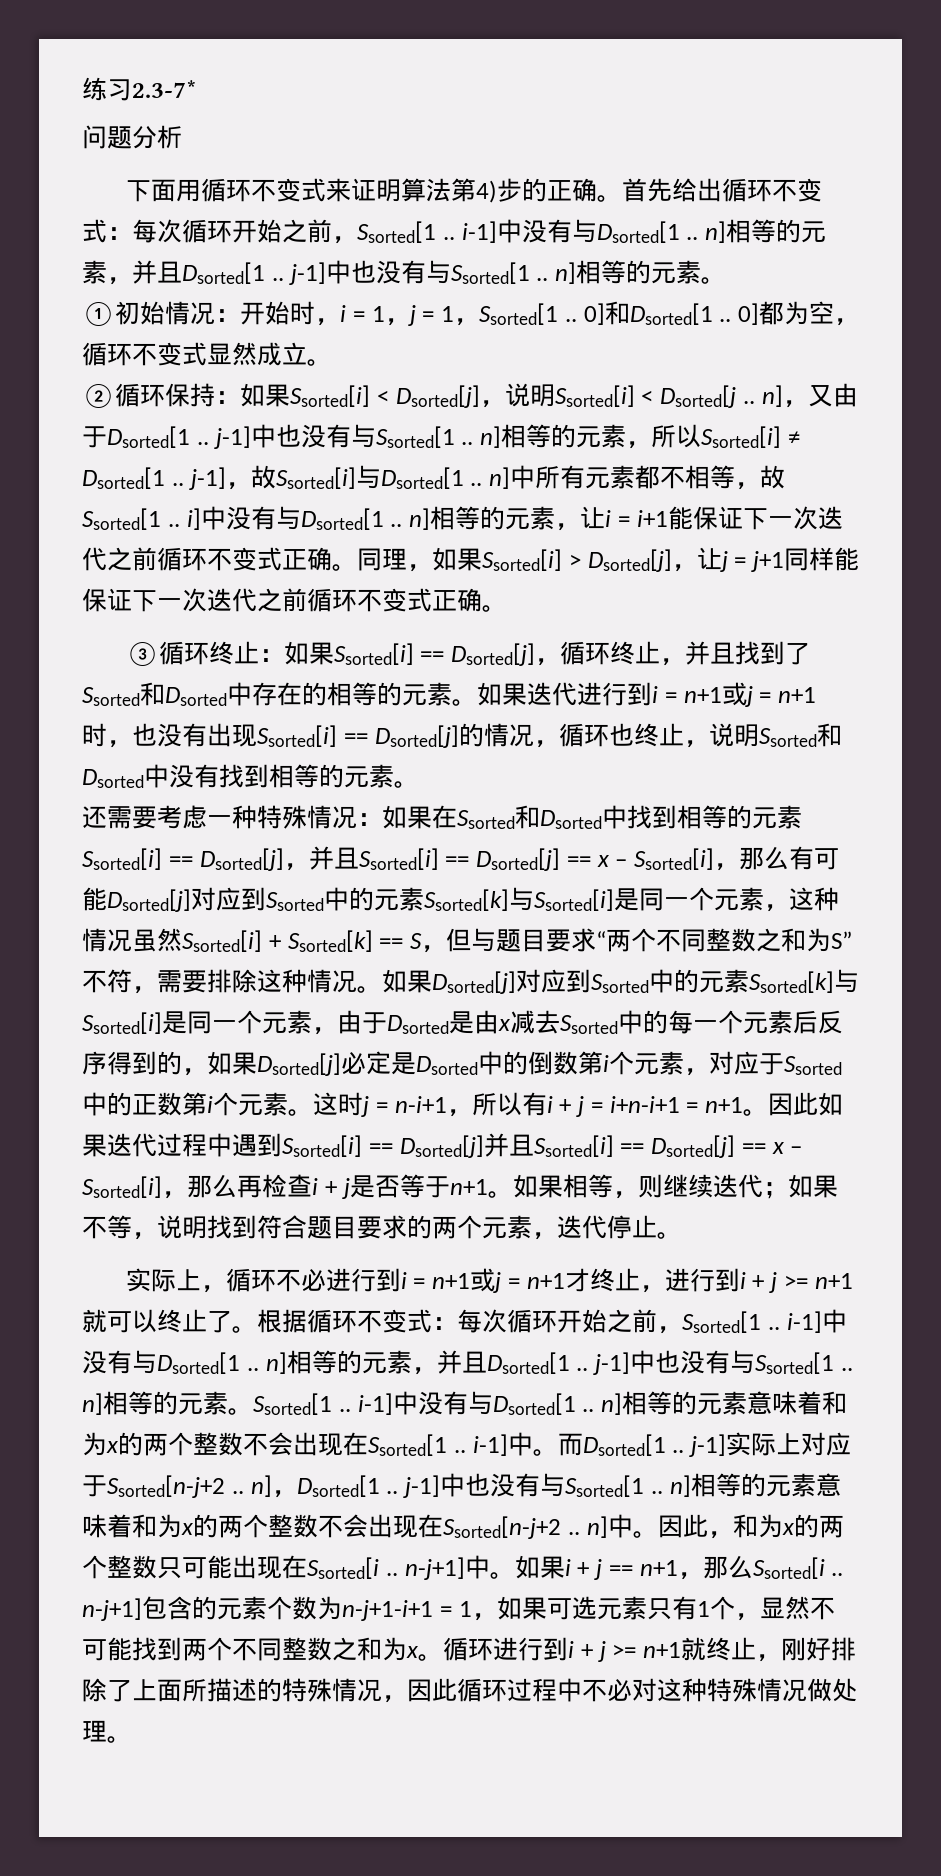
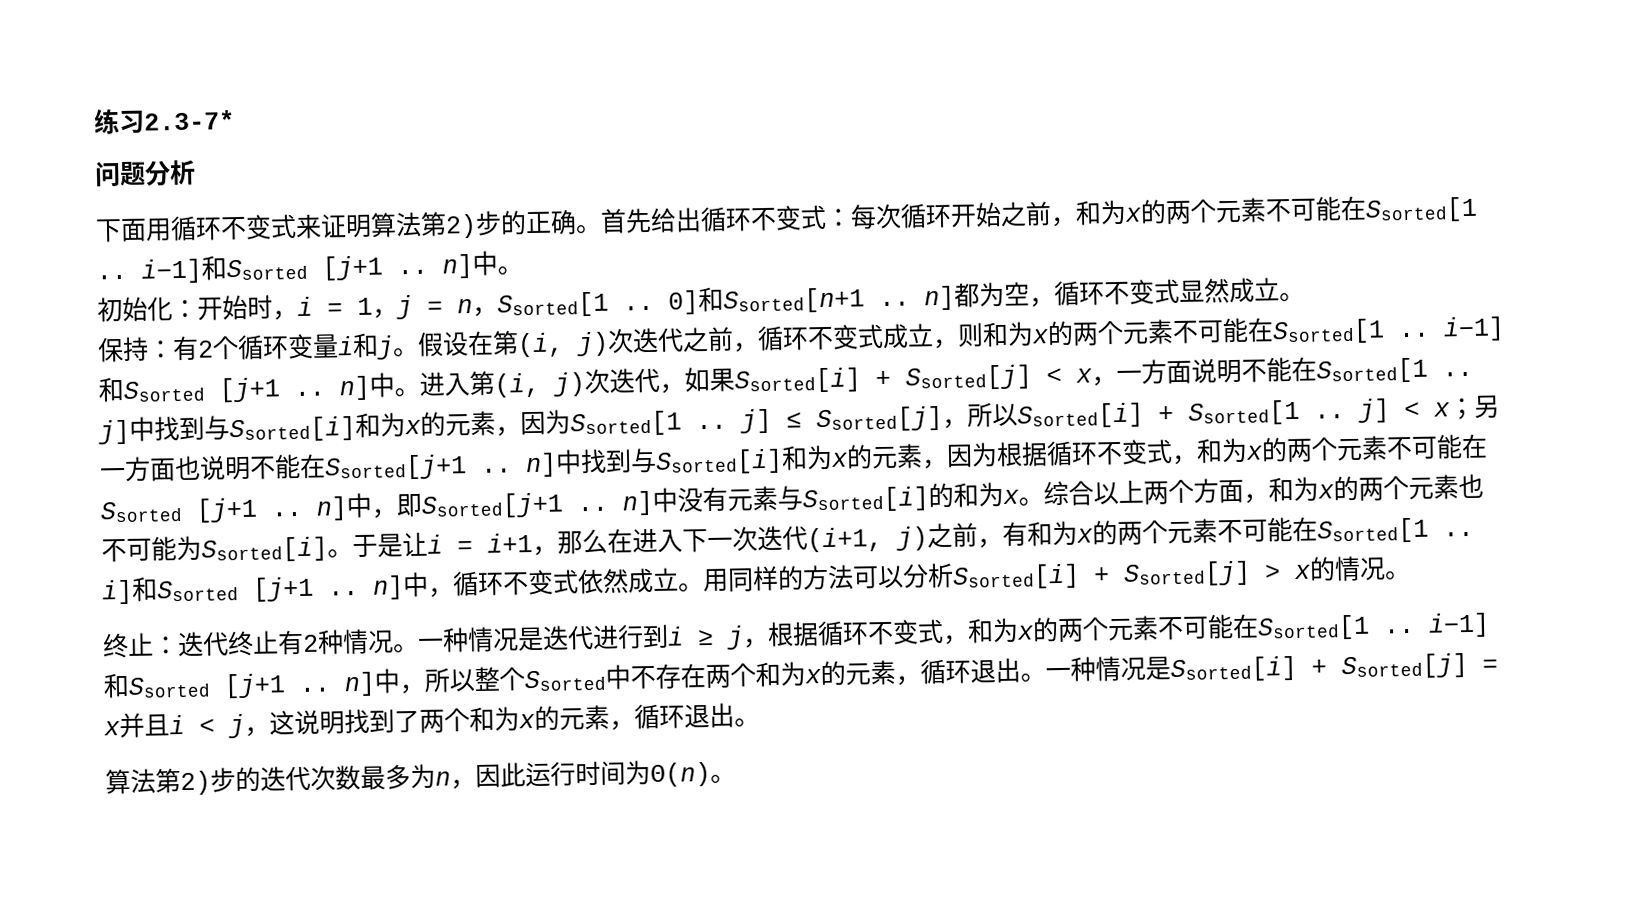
[475,180,497,203] 4) -> [445,213,477,239] 2)
[357,219,826,243] [82,260,726,285] [82,301,215,326] Ssorted[1 .. i-1]中没有与Dsorted[1 .. n]相等的元素，并且Dsorted[1 .. j-1]中也没有与Ssorted[1 .. n]相等的元素。 // ①初始情况 -> [1075,195,1478,226] [96,250,523,284] [97,296,173,323] 和为x的两个元素不可能在Ssorted[1 .. i−1]和Ssorted [j+1 .. n]中。 // 初始化
[441,306,454,322] 1 -> [457,298,473,314] n
[629,303,759,325] Dsorted[1 .. 0] -> [723,285,955,314] Ssorted[n+1 .. n]
[82,383,858,408] [82,424,800,449] [82,465,785,490] [82,506,843,531] [82,547,859,572] [82,588,507,612] [125,641,811,666] [82,682,816,707] [82,723,842,748] [82,764,419,788] [82,805,802,829] [82,846,839,871] [82,887,839,912] [82,928,852,953] [82,969,859,994] [82,1010,843,1035] [82,1051,842,1076] [82,1092,843,1117] [82,1133,803,1158] [82,1174,838,1199] [82,1215,682,1240] [125,1268,853,1293] [82,1309,847,1334] [82,1350,853,1375] [82,1391,847,1415] [82,1432,851,1457] [82,1473,841,1498] [82,1514,844,1539] [82,1555,844,1580] [82,1596,835,1621] [82,1637,856,1662] [82,1678,857,1703] [82,1720,107,1742] ②循环保持：如果Ssorted[i] < Dsorted[j]，说明Ssorted[i] < Dsorted[j .. n]，又由于Dsorted[1 .. j-1]中也没有与Ssorted[1 .. n]相等的元素，所以Ssorted[i] ≠ Dsorted[1 .. j-1]，故Ssorted[i]与Dsorted[1 .. n]中所有元素都不相等，故Ssorted[1 .. i]中没有与Dsorted[1 .. n]相等的元素，让i = i+1能保证下一次迭代之前循环不变式正确。同理，如果Ssorted[i] > Dsorted[j]，让j = j+1同样能保证下一次迭代之前循环不变式正确。 // ③循环终止：如果Ssorted[i] == Dsorted[j]，循环终止，并且找到了Ssorted和Dsorted中存在的相等的元素。如果迭代进行到i = n+1或j = n+1时，也没有出现Ssorted[i] == Dsorted[j]的情况，循环也终止，说明Ssorted和Dsorted中没有找到相等的元素。 // 还需要考虑一种特殊情况：如果在Ssorted和Dsorted中找到相等的元素Ssorted[i] == Dsorted[j]，并且Ssorted[i] == Dsorted[j] == x – Ssorted[i]，那么有可能Dsorted[j]对应到Ssorted中的元素Ssorted[k]与Ssorted[i]是同一个元素，这种情况虽然Ssorted[i] + Ssorted[k] == S，但与题目要求“两个不同整数之和为S”不符，需要排除这种情况。如果Dsorted[j]对应到Ssorted中的元素Ssorted[k]与Ssorted[i]是同一个元素，由于Dsorted是由x减去Ssorted中的每一个元素后反序得到的，如果Dsorted[j]必定是Dsorted中的倒数第i个元素，对应于Ssorted中的正数第i个元素。这时j = n-i+1，所以有i + j = i+n-i+1 = n+1。因此如果迭代过程中遇到Ssorted[i] == Dsorted[j]并且Ssorted[i] == Dsorted[j] == x – Ssorted[i]，那么再检查i + j是否等于n+1。如果相等，则继续迭代；如果不等，说明找到符合题目要求的两个元素，迭代停止。 // 实际上，循环不必进行到i = n+1或j = n+1才终止，进行到i + j >= n+1就可以终止了。根据循环不变式：每次循环开始之前，Ssorted[1 .. i-1]中没有与Dsorted[1 .. n]相等的元素，并且Dsorted[1 .. j-1]中也没有与Ssorted[1 .. n]相等的元素。Ssorted[1 .. i-1]中没有与Dsorted[1 .. n]相等的元素意味着和为x的两个整数不会出现在Ssorted[1 .. i-1]中。而Dsorted[1 .. j-1]实际上对应于Ssorted[n-j+2 .. n]，Dsorted[1 .. j-1]中也没有与Ssorted[1 .. n]相等的元素意味着和为x的两个整数不会出现在Ssorted[n-j+2 .. n]中。因此，和为x的两个整数只可能出现在Ssorted[i .. n-j+1]中。如果i + j == n+1，那么Ssorted[i .. n-j+1]包含的元素个数为n-j+1-i+1 = 1，如果可选元素只有1个，显然不可能找到两个不同整数之和为x。循环进行到i + j >= n+1就终止，刚好排除了上面所描述的特殊情况，因此循环过程中不必对这种特殊情况做处理 -> [97,316,1505,363] [98,356,1473,403] [98,395,1500,445] [100,433,1488,482] [100,473,1484,523] [101,516,1474,563] [102,555,1411,605] [102,612,1490,659] [103,653,1498,699] [103,702,760,739] [105,760,711,796] 保持：有2个循环变量i和j。假设在第(i, j)次迭代之前，循环不变式成立，则和为x的两个元素不可能在Ssorted[1 .. i−1]和Ssorted [j+1 .. n]中。进入第(i, j)次迭代，如果Ssorted[i] + Ssorted[j] < x，一方面说明不能在Ssorted[1 .. j]中找到与Ssorted[i]和为x的元素，因为Ssorted[1 .. j] ≤ Ssorted[j]，所以Ssorted[i] + Ssorted[1 .. j] < x；另一方面也说明不能在Ssorted[j+1 .. n]中找到与Ssorted[i]和为x的元素，因为根据循环不变式，和为x的两个元素不可能在Ssorted [j+1 .. n]中，即Ssorted[j+1 .. n]中没有元素与Ssorted[i]的和为x。综合以上两个方面，和为x的两个元素也不可能为Ssorted[i]。于是让i = i+1，那么在进入下一次迭代(i+1, j)之前，有和为x的两个元素不可能在Ssorted[1 .. i]和Ssorted [j+1 .. n]中，循环不变式依然成立。用同样的方法可以分析Ssorted[i] + Ssorted[j] > x的情况。 // 终止：迭代终止有2种情况。一种情况是迭代进行到i ≥ j，根据循环不变式，和为x的两个元素不可能在Ssorted[1 .. i−1]和Ssorted [j+1 .. n]中，所以整个Ssorted中不存在两个和为x的元素，循环退出。一种情况是Ssorted[i] + Ssorted[j] = x并且i < j，这说明找到了两个和为x的元素，循环退出。 // 算法第2)步的迭代次数最多为n，因此运行时间为Θ(n)

